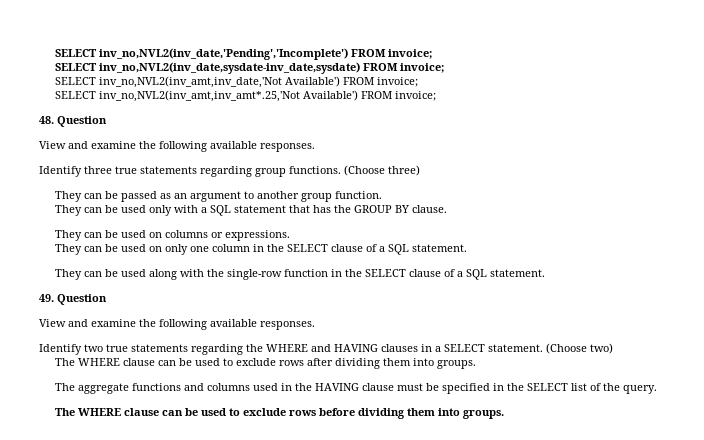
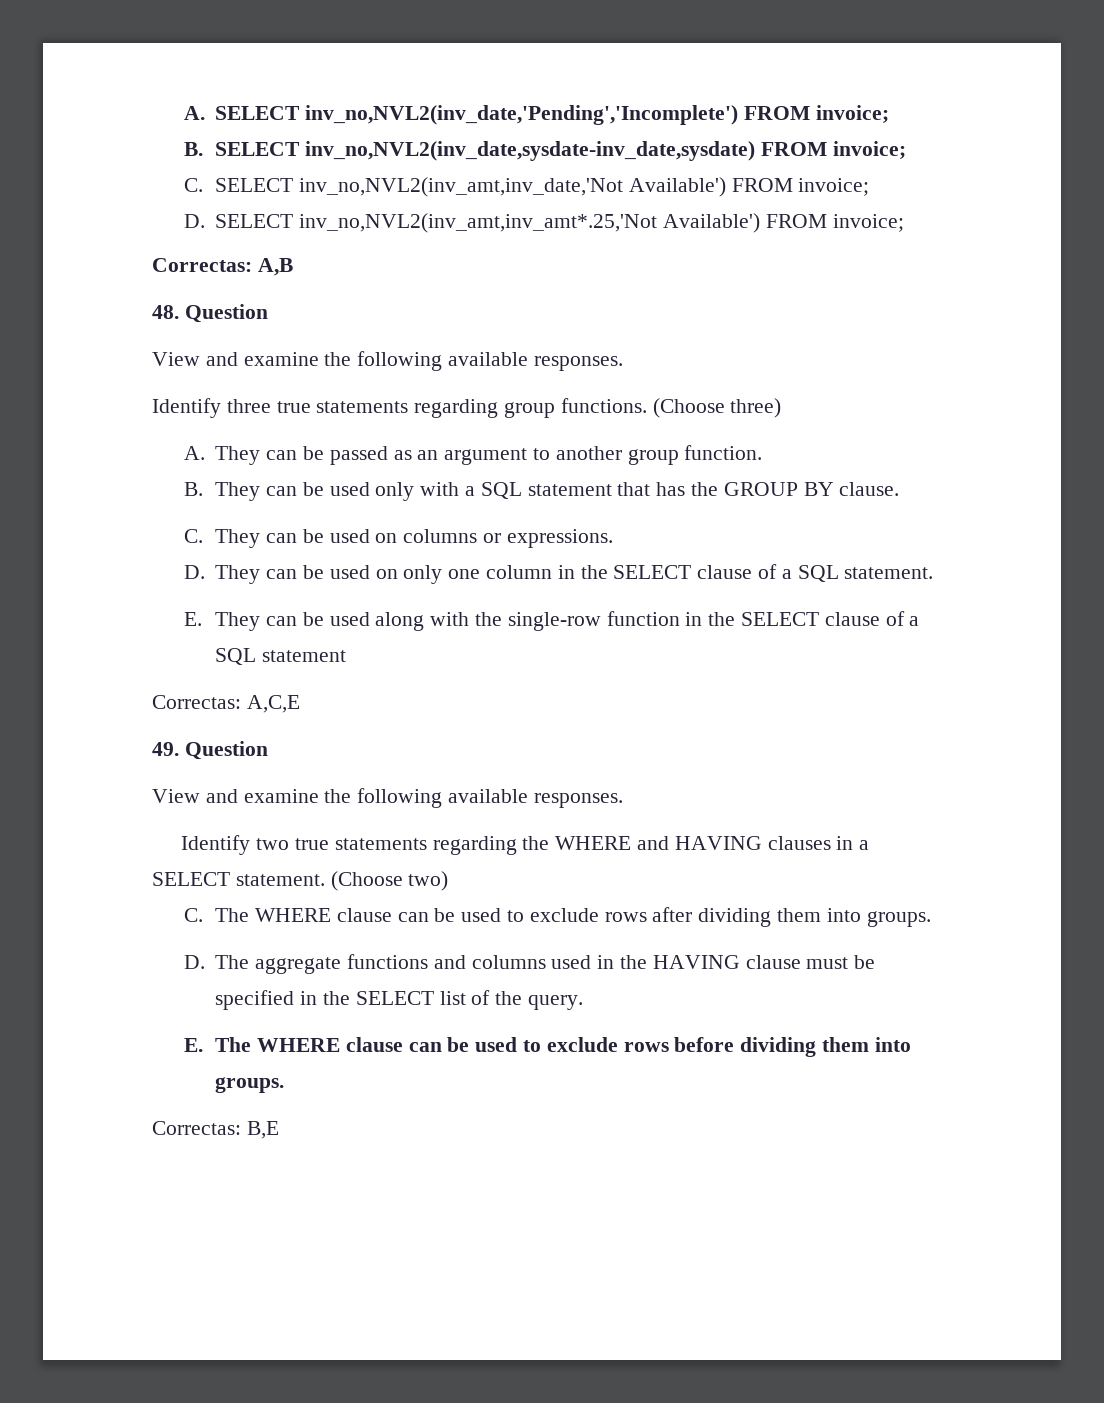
(55, 53) none -> [183,106,205,120] A.
(433, 54) none -> [183,142,203,156] B.
(445, 68) none -> [183,178,203,192] C.
(419, 82) none -> [183,214,205,228] D.
(437, 96) none -> [152,258,293,276] // Correctas: A,B
(420, 170) none -> [183,446,205,460] A.
(383, 195) none -> [183,482,203,496] B.
(448, 209) none -> [183,529,203,543] C.
(291, 235) none -> [183,565,205,579] D.
(468, 248) none -> [183,612,202,626] E.
[490,269,546,277] statement. -> [262,650,347,662] [152,695,300,713] statement // Correctas: A,C,E
(613, 348) none -> [183,908,203,922] C.
(477, 364) none -> [183,955,205,969] D.
(658, 389) none -> [183,1038,203,1052] E.
(505, 414) none -> [152,1121,279,1139] // Correctas: B,E

